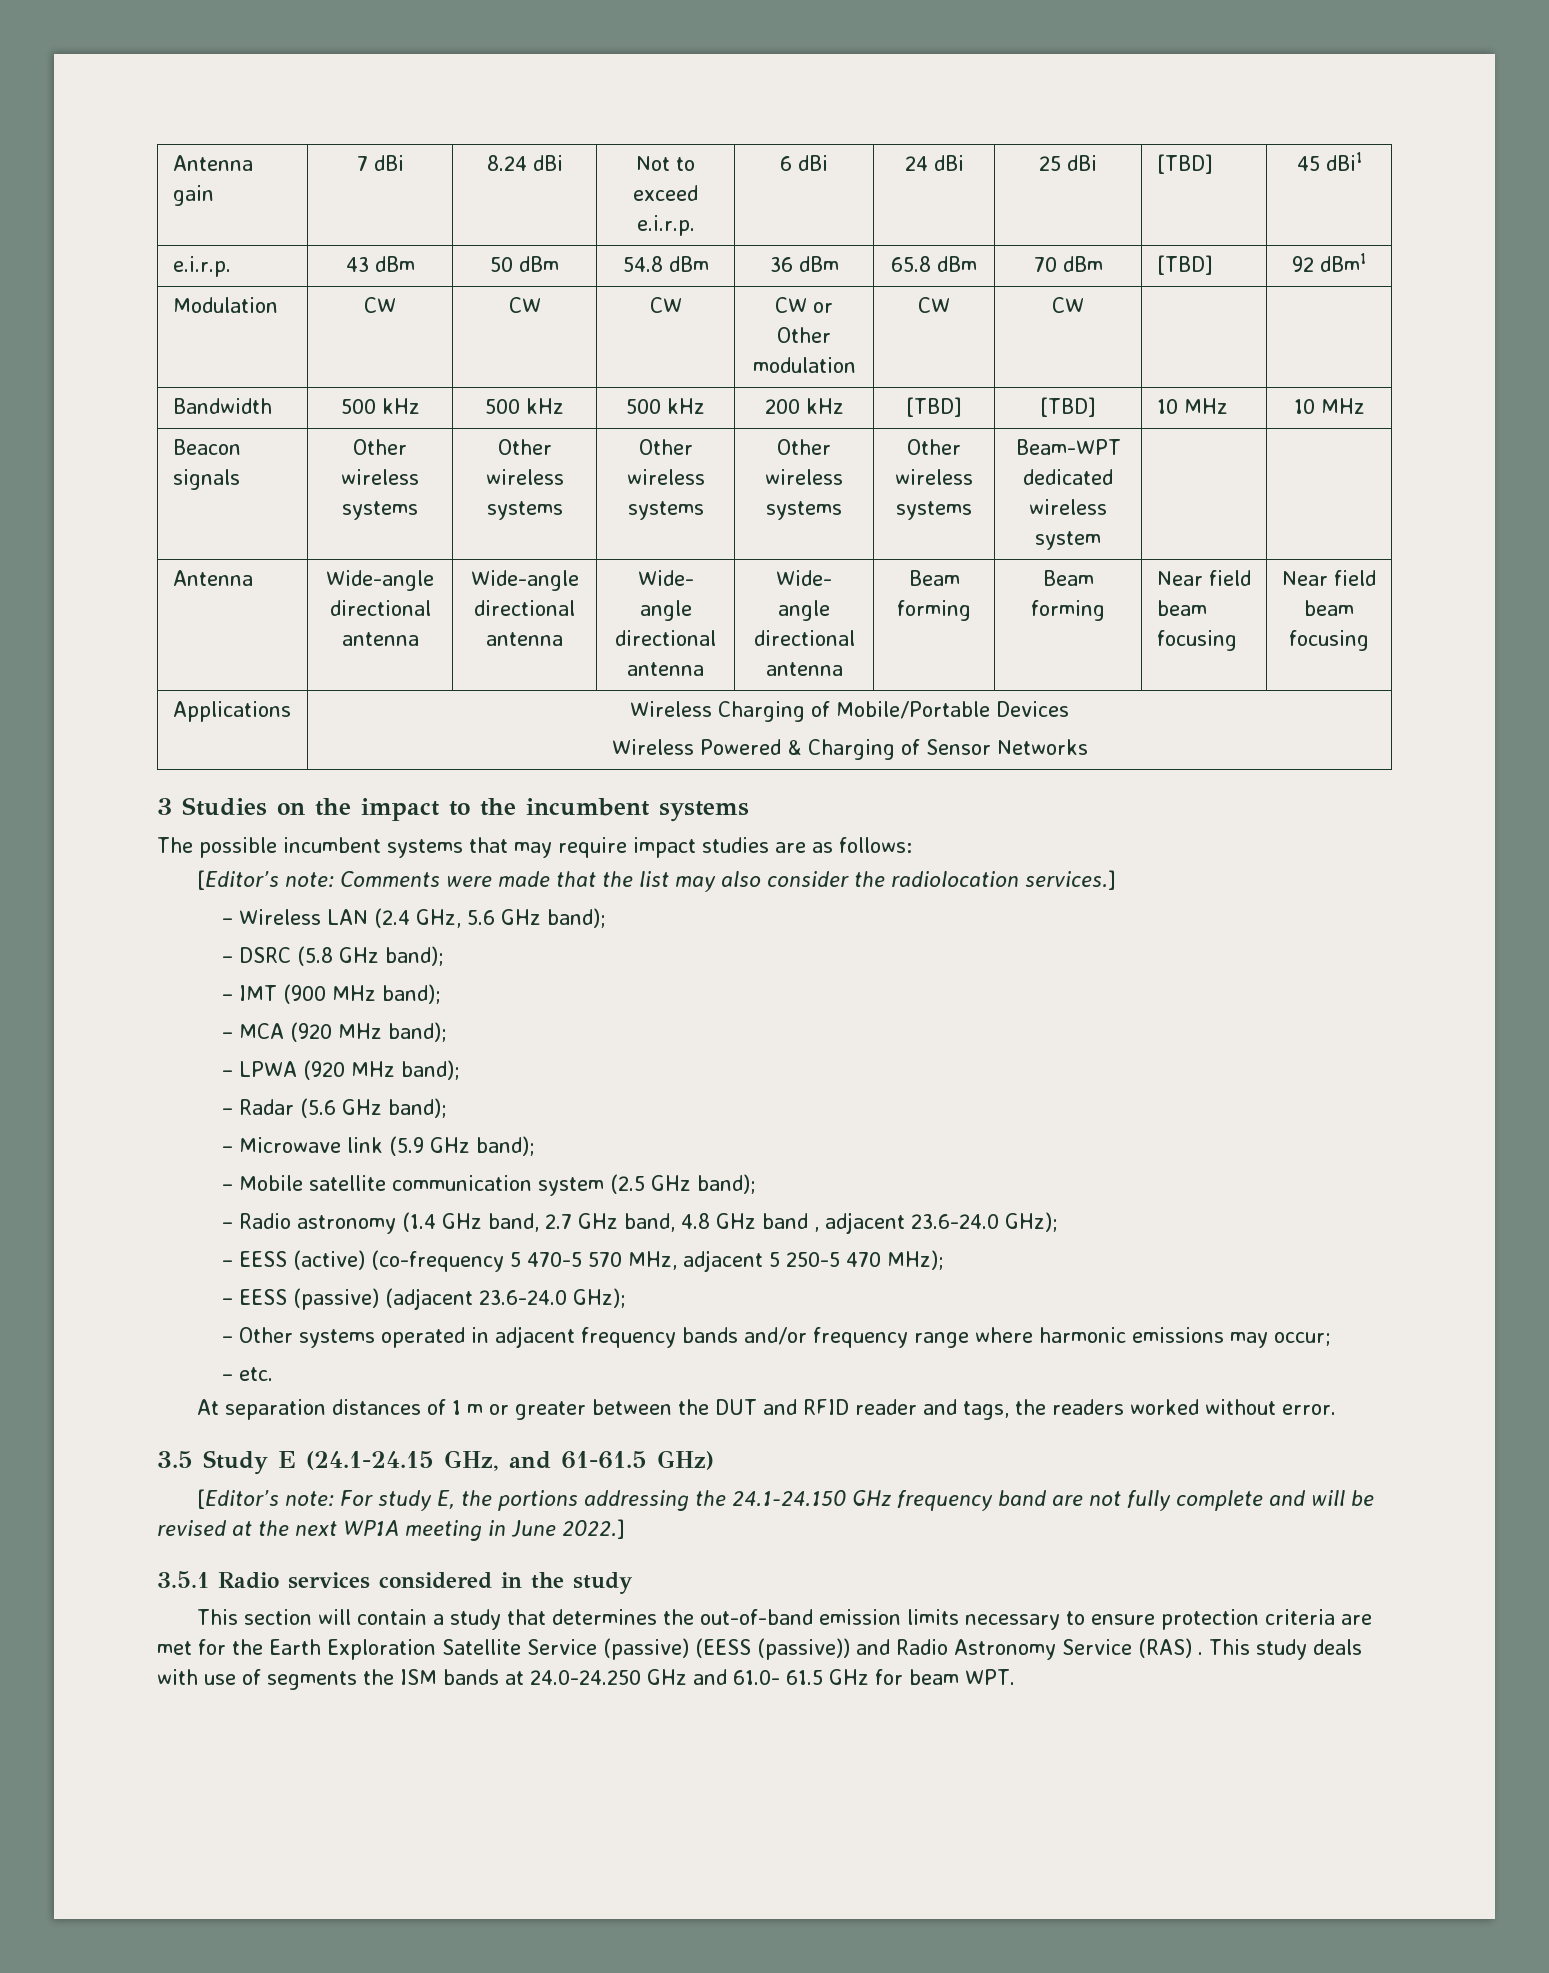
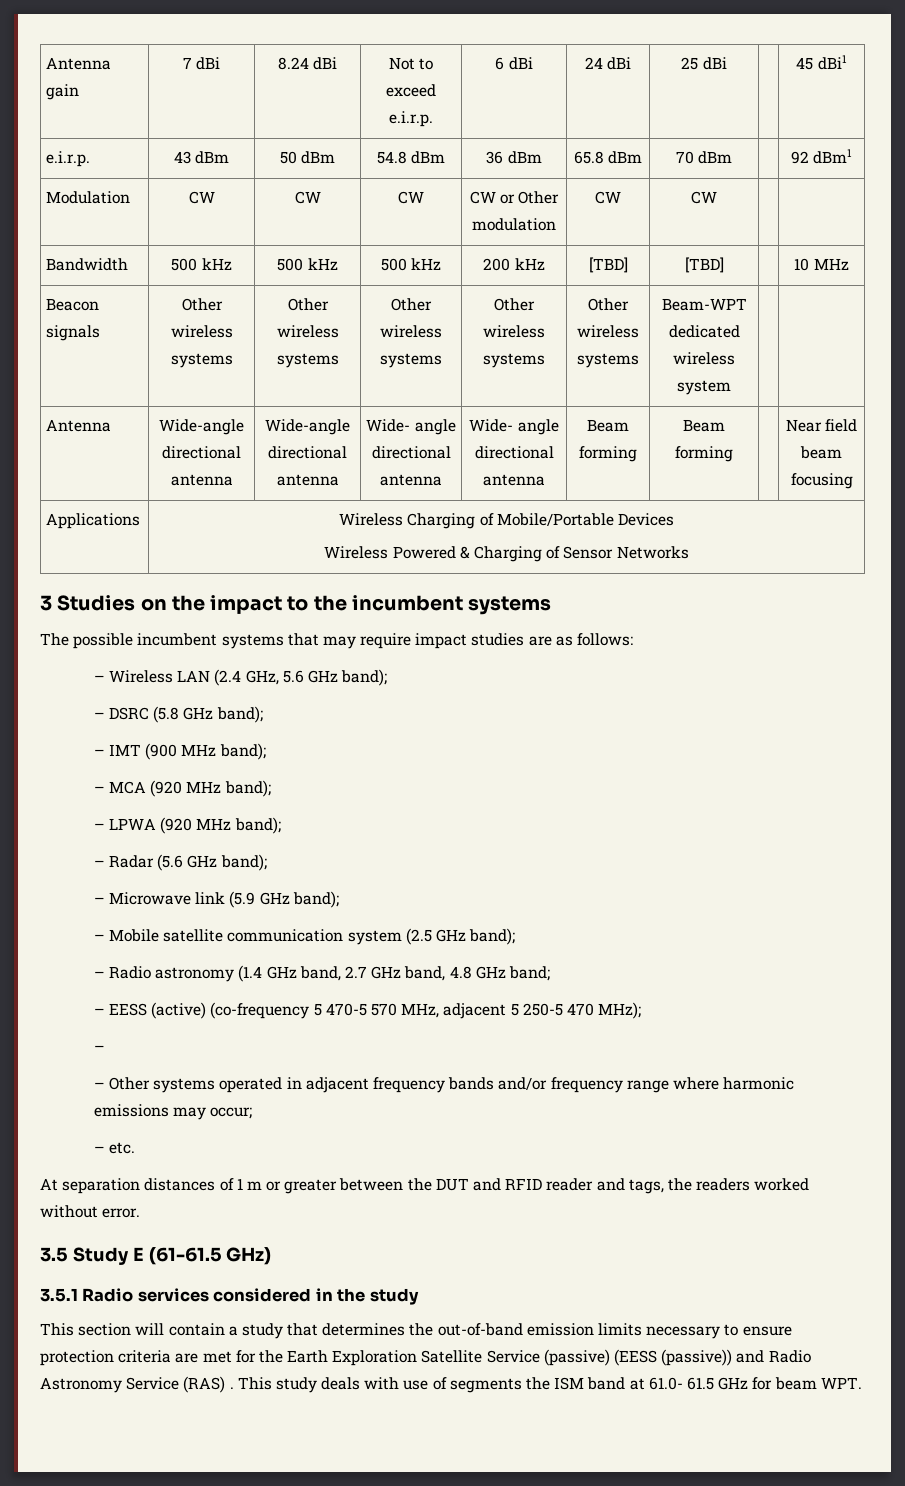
[1156,154,1213,174] [TBD] -> (727, 63) none
[1156,255,1213,275] [TBD] -> (733, 157) none
[1156,398,1228,414] 10 MHz -> (724, 265) none
[1156,570,1251,586] [1156,600,1207,616] [1156,630,1237,651] Near field beam focusing -> (733, 454) none
[197,870,1117,892] // [Editor’s note: Comments were made that the list may also consider the radiolocation services.] -> (634, 639) none
[761,1212,1058,1234] band , adjacent 23.6-24.0 GHz); -> [508,966,550,981] band;
[238,1288,626,1310] EESS (passive) (adjacent 23.6-24.0 GHz); -> (105, 1048) none
[306,1450,714,1471] [197,1489,1375,1511] [157,1519,625,1541] (24.1-24.15 GHz, and 61-61.5 GHz) // [Editor’s note: For study E, the portions addressing the 24.1-24.150 GHz frequency band are not fully complete and will be revised at the next WP1A meeting in June 2022.] -> [148,1247,272,1265] (61-61.5 GHz)
[443,1669,727,1685] bands at 24.0-24.250 GHz and -> [587,1377,645,1390] band at

